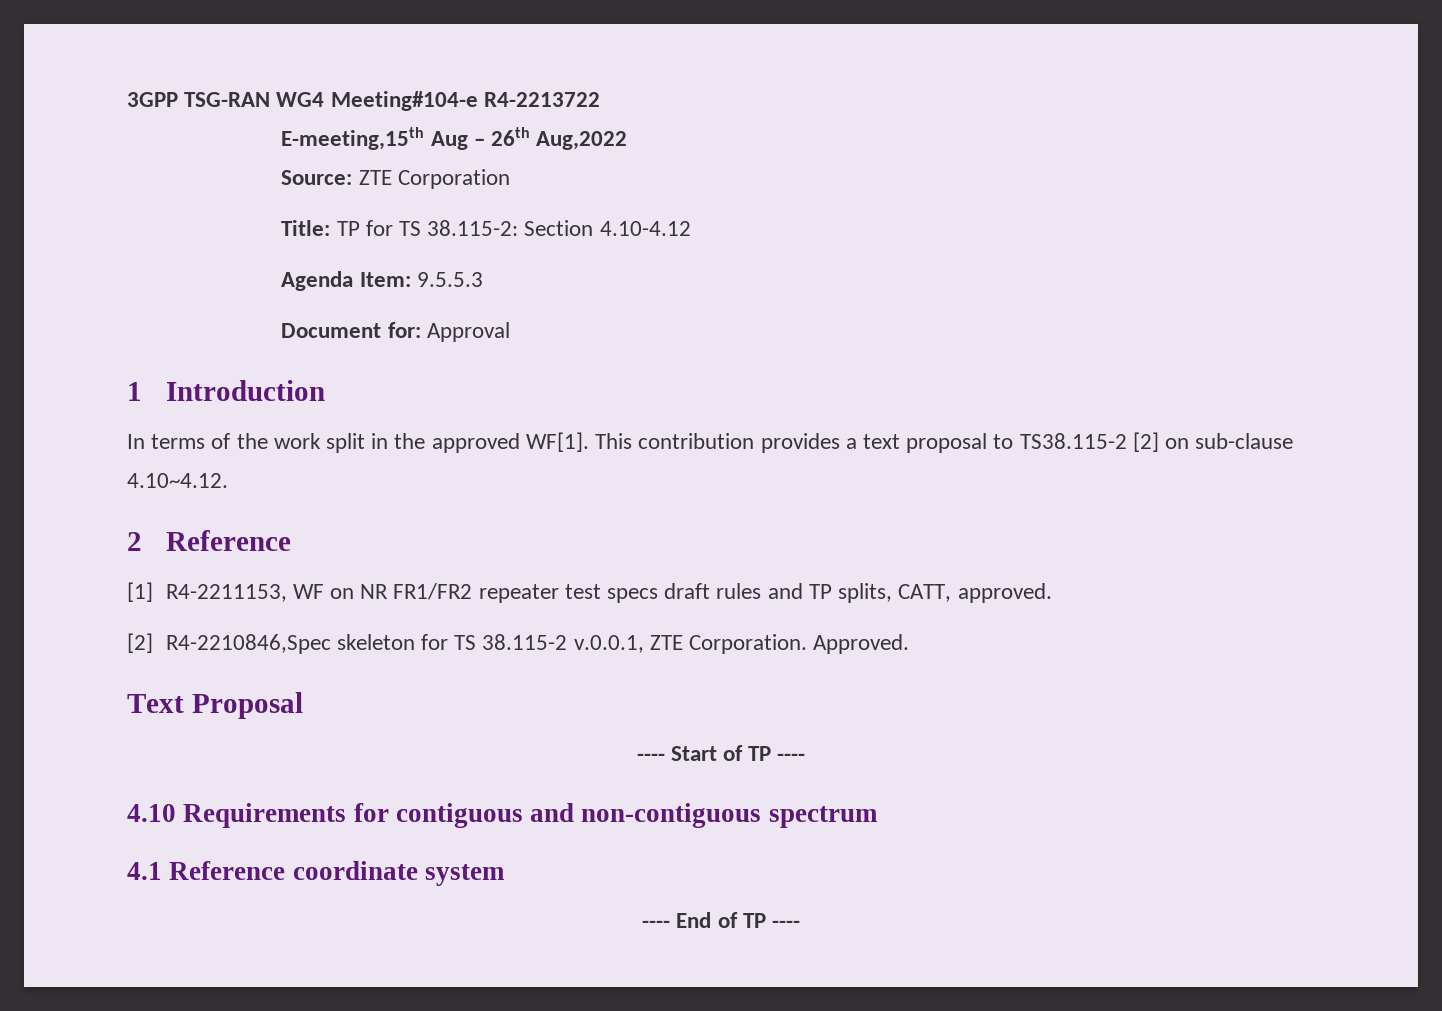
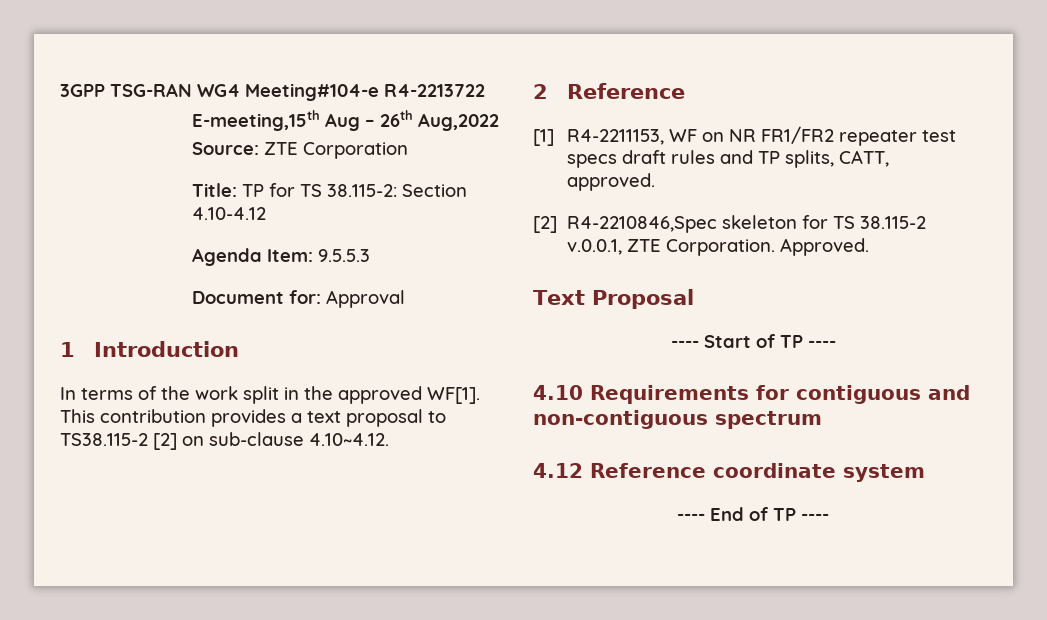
[127,862,162,880] 4.1 -> [533,463,583,478] 4.12

